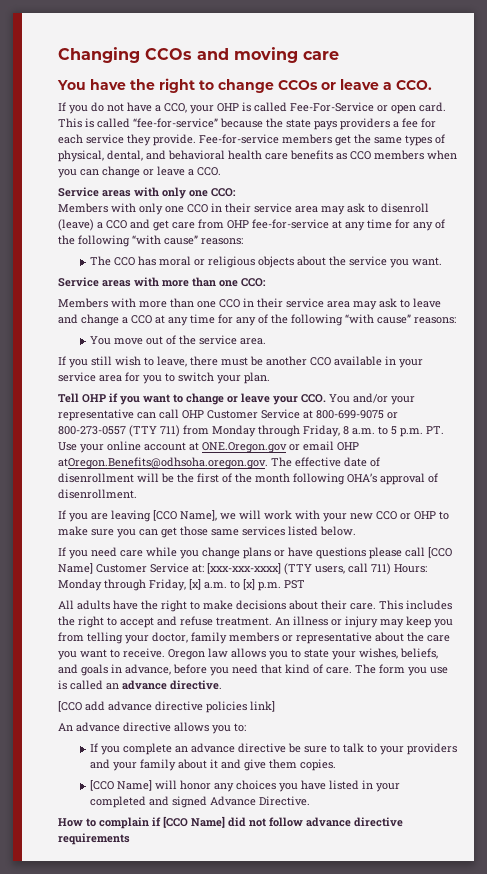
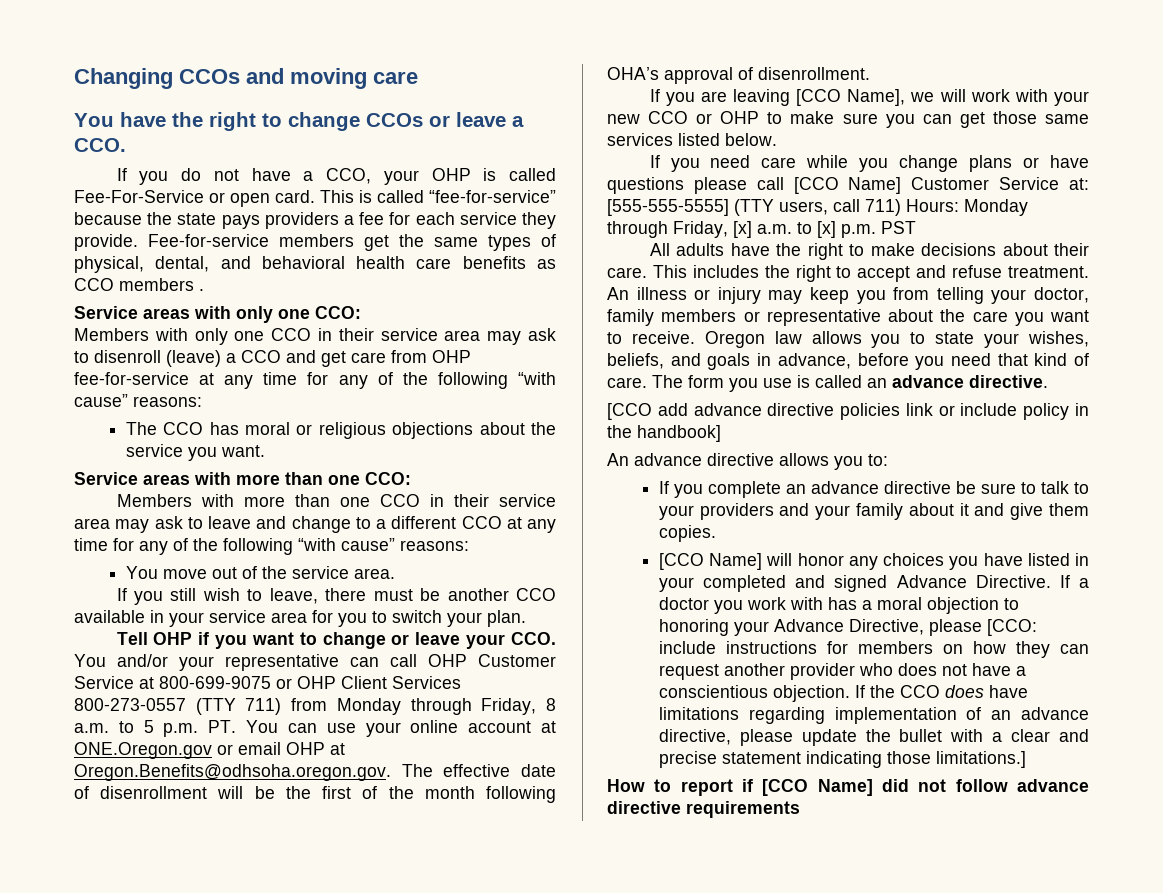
[427,150,457,160] [58,166,221,178] when you can change or leave a CCO. -> [199,289,204,291] .
[257,256,294,268] objects -> [392,422,474,439] objections
[122,317,128,324] a -> [355,516,457,529] to a different
(398, 415) none -> [297,676,461,689] OHP Client Services
[58,442,77,451] Use -> [246,720,356,733] You can use
[58,457,268,469] atOregon.Benefits@odhsoha.oregon.gov. -> [330,743,345,755] [74,764,391,781] at Oregon.Benefits@odhsoha.oregon.gov.
[207,563,281,574] [xxx-xxx-xxxx] -> [607,199,729,216] [555-555-5555]
[250,701,275,712] link] -> [905,403,1089,420] [607,425,721,442] link or include policy in the handbook]
(310, 801) none -> [1059,575,1089,588] [658,597,1019,614] [658,619,1037,636] [658,641,1089,658] [658,663,1026,680] [658,685,1028,702] [658,707,1089,724] [658,729,1089,746] [658,751,1026,768] If a doctor you work with has a moral objection to honoring your Advance Directive, please [CCO: include instructions for members on how they can request another provider who does not have a conscientious objection. If the CCO does have limitations regarding implementation of an advance directive, please update the bullet with a clear and precise statement indicating those limitations.]
[99,817,149,829] complain -> [680,779,733,796] report

